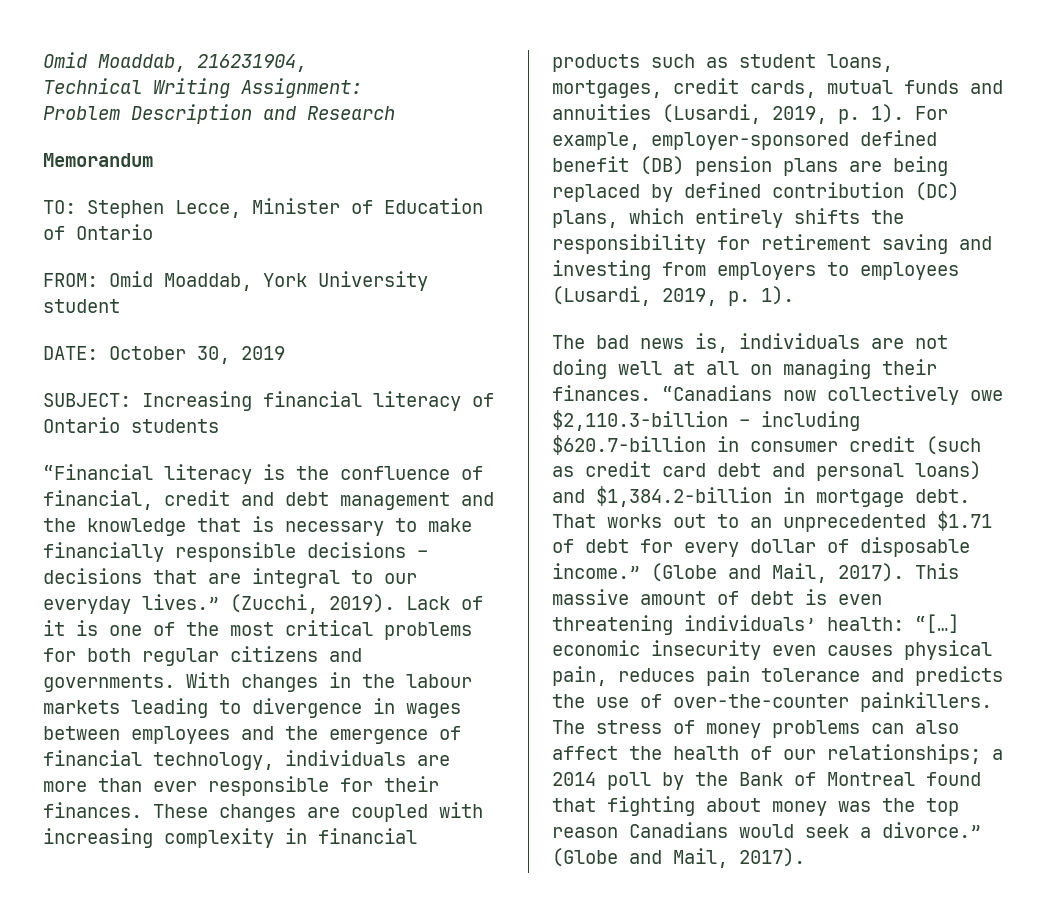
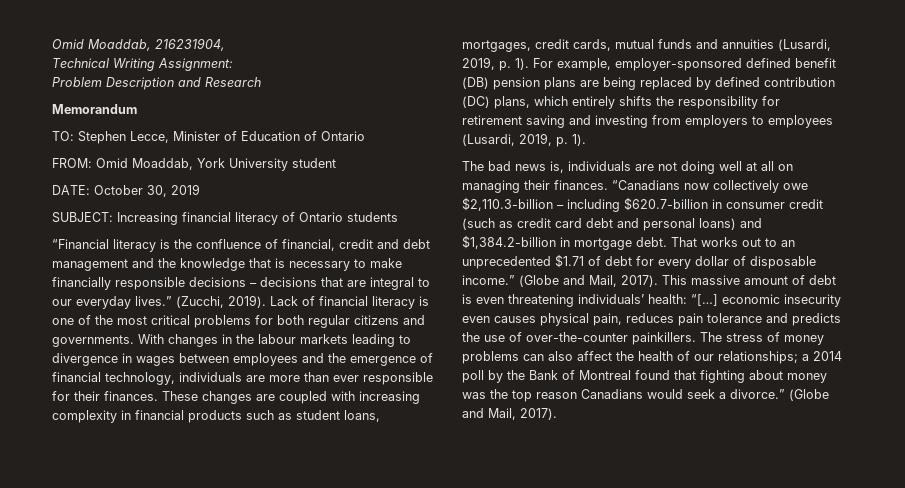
[43,620,65,636] it -> [319,296,415,309] financial literacy

